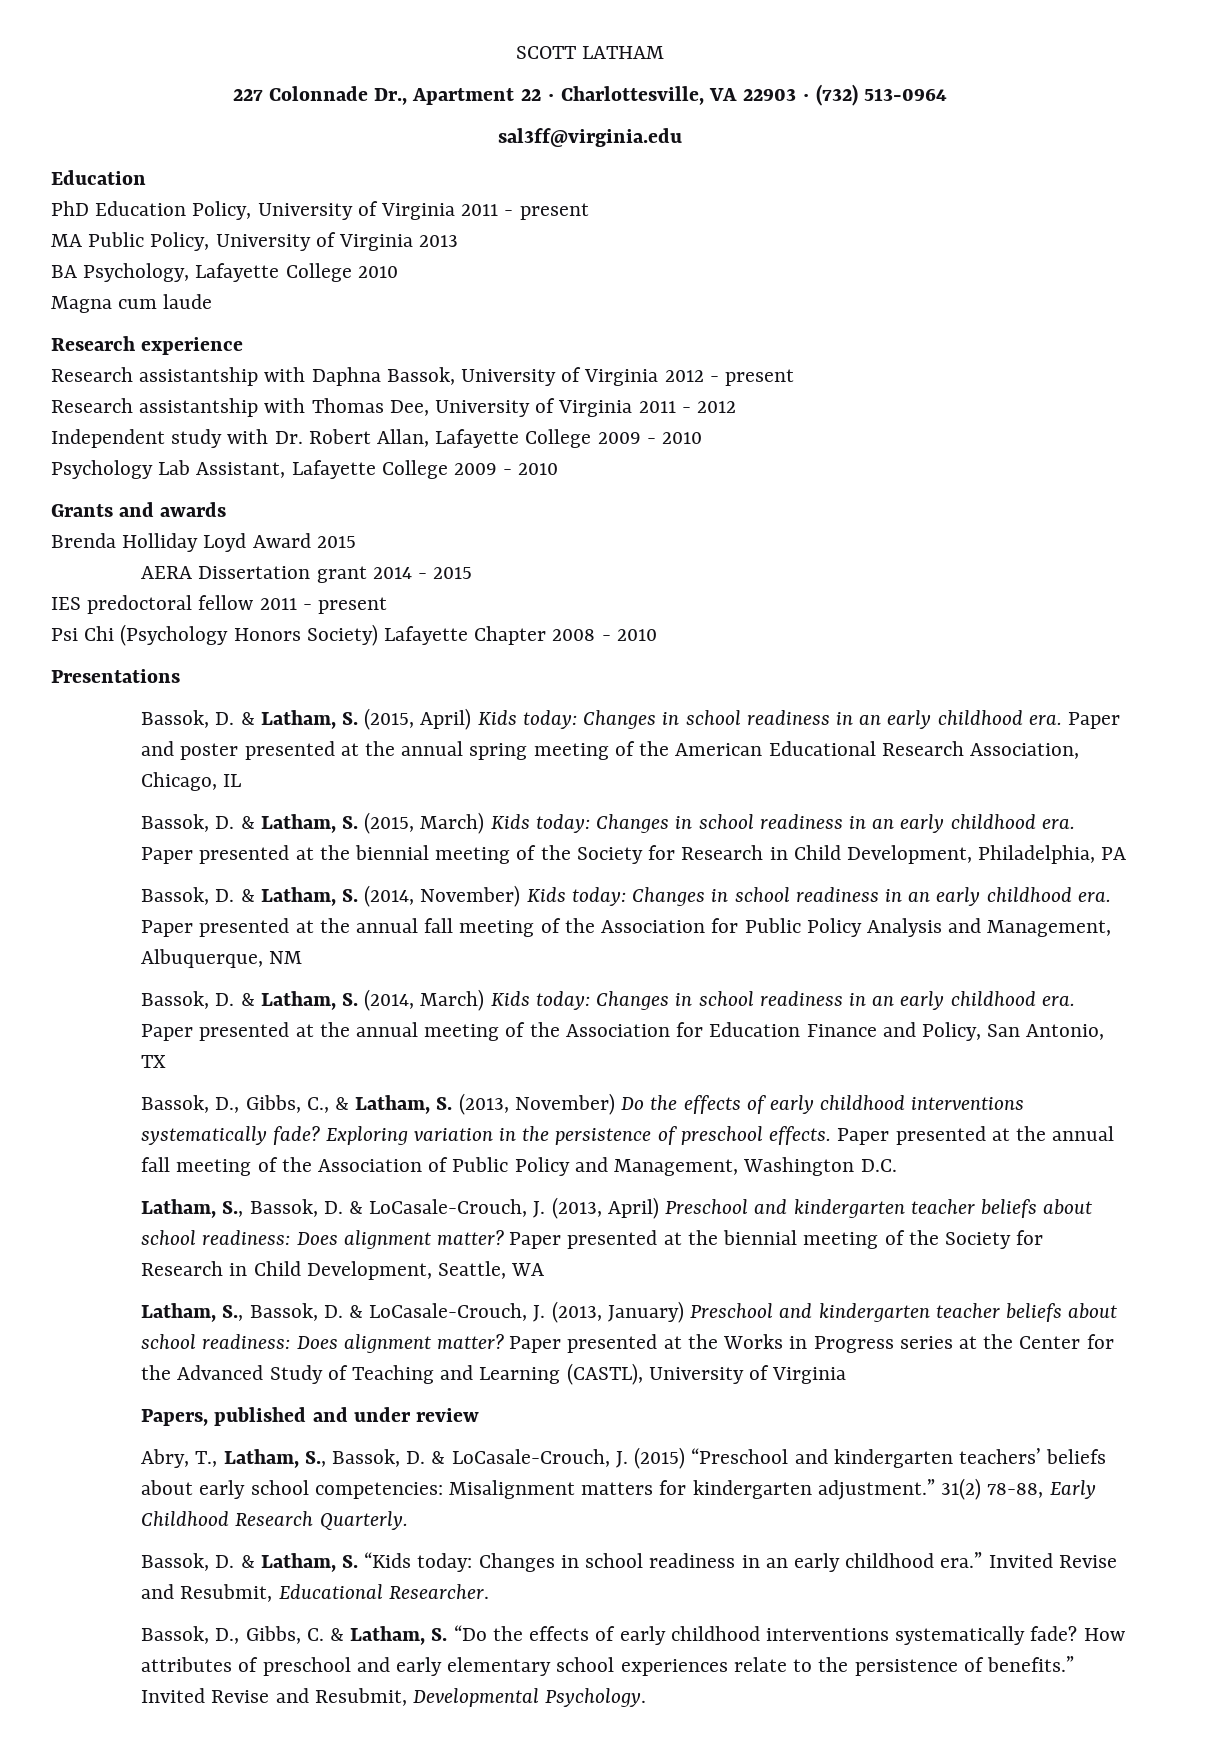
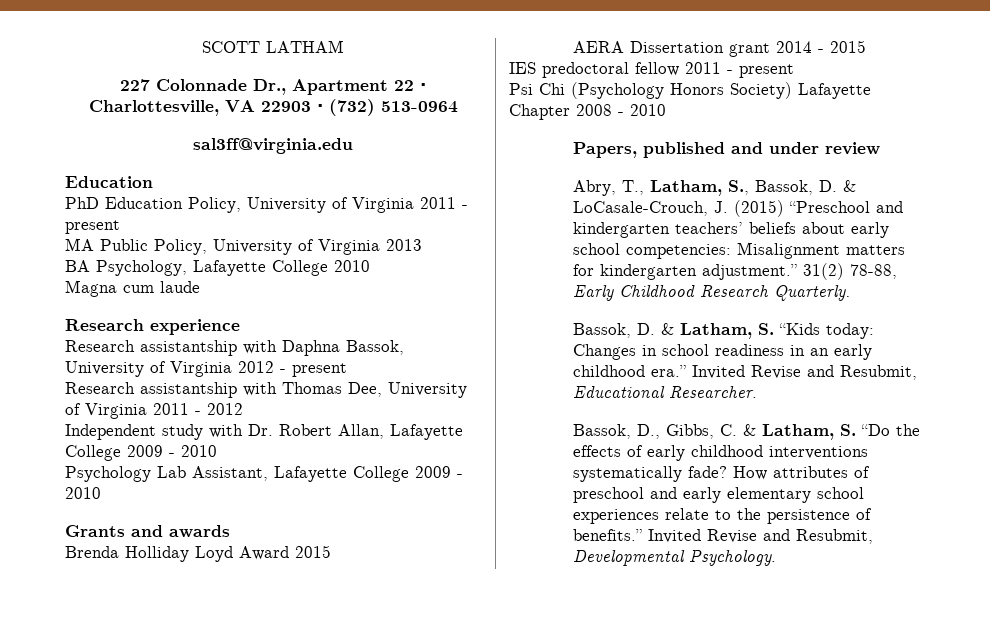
[51,669,180,683] [141,708,1120,730] [141,741,1079,760] [141,772,242,791] [141,812,1075,834] [141,845,1127,864] [141,885,1111,907] [141,918,1112,937] [141,949,303,968] [141,989,1075,1011] [141,1022,1105,1041] [141,1055,167,1068] [141,1093,1025,1115] [141,1126,1115,1145] [141,1157,897,1176] [141,1197,1093,1219] [141,1230,1044,1249] [141,1261,545,1280] [141,1301,1118,1323] [141,1334,1114,1353] [141,1363,847,1385] // Presentations // Bassok, D. & Latham, S. (2015, April) Kids today: Changes in school readiness in an early childhood era. Paper and poster presented at the annual spring meeting of the American Educational Research Association, Chicago, IL // Bassok, D. & Latham, S. (2015, March) Kids today: Changes in school readiness in an early childhood era. Paper presented at the biennial meeting of the Society for Research in Child Development, Philadelphia, PA // Bassok, D. & Latham, S. (2014, November) Kids today: Changes in school readiness in an early childhood era. Paper presented at the annual fall meeting of the Association for Public Policy Analysis and Management, Albuquerque, NM // Bassok, D. & Latham, S. (2014, March) Kids today: Changes in school readiness in an early childhood era. Paper presented at the annual meeting of the Association for Education Finance and Policy, San Antonio, TX // Bassok, D., Gibbs, C., & Latham, S. (2013, November) Do the effects of early childhood interventions systematically fade? Exploring variation in the persistence of preschool effects. Paper presented at the annual fall meeting of the Association of Public Policy and Management, Washington D.C. // Latham, S., Bassok, D. & LoCasale-Crouch, J. (2013, April) Preschool and kindergarten teacher beliefs about school readiness: Does alignment matter? Paper presented at the biennial meeting of the Society for Research in Child Development, Seattle, WA // Latham, S., Bassok, D. & LoCasale-Crouch, J. (2013, January) Preschool and kindergarten teacher beliefs about school readiness: Does alignment matter? Paper presented at the Works in Progress series at the Center for the Advanced Study of Teaching and Learning (CASTL), University of Virginia -> (666, 110) none

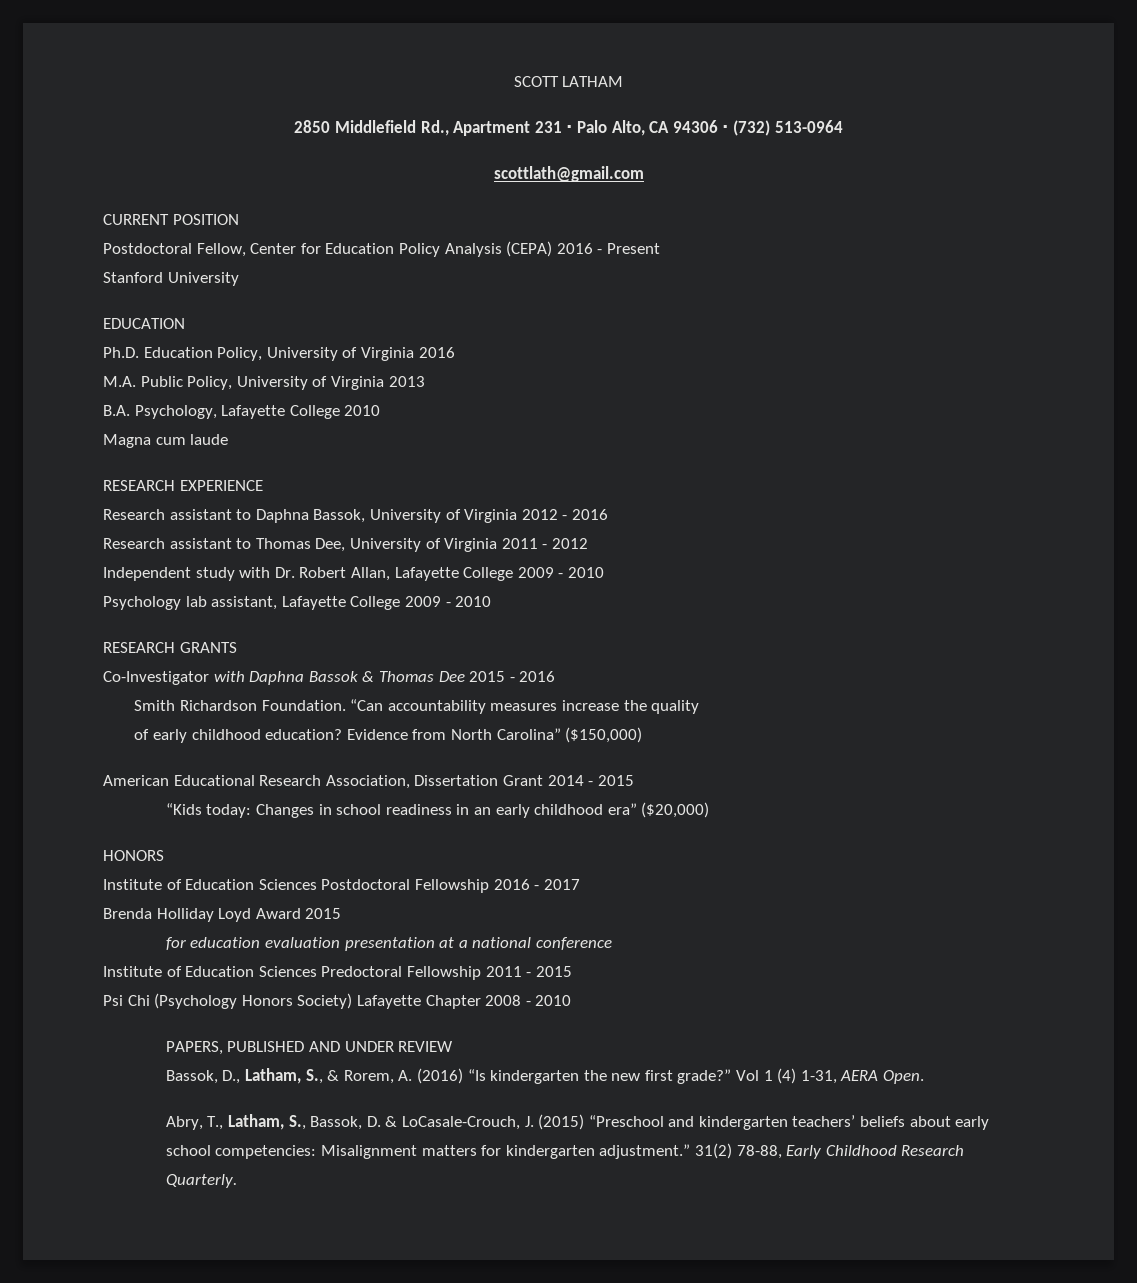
[120,79,426,95] [88,99,458,116] [193,138,353,154] [65,176,153,188] [65,197,99,209] 227 Colonnade Dr., Apartment 22 ∙ Charlottesville, VA 22903 ∙ (732) 513-0964 // sal3ff@virginia.edu // Education // PhD -> [294,120,843,136] [493,166,644,182] [103,214,239,225] [103,241,660,257] [103,272,239,286] [103,318,185,329] [103,347,139,358] 2850 Middlefield Rd., Apartment 231 ∙ Palo Alto, CA 94306 ∙ (732) 513-0964 // scottlath@gmail.com // CURRENT POSITION // Postdoctoral Fellow, Center for Education Policy Analysis (CEPA) 2016 - Present // Stanford University // EDUCATION // Ph.D.
[420,197,468,209] [65,220,120,234] [65,238,94,251] 2011 - present // MA -> [418,347,455,358] [103,376,136,387] 2016 // M.A.
[65,260,90,272] BA -> [103,405,130,416] B.A.
[65,319,240,335] [65,340,277,356] Research experience // Research assistantship with -> [103,480,263,491] [103,509,252,520] RESEARCH EXPERIENCE // Research assistant to
[292,363,347,377] [65,382,277,398] present // Research assistantship with -> [571,509,608,520] [103,538,252,549] 2016 // Research assistant to
[157,466,463,482] [65,487,101,499] [65,525,230,538] Lab Assistant, Lafayette College 2009 - 2010 // Grants and awards -> [185,596,492,610] [103,642,237,653] [103,671,556,685] [134,699,700,714] [134,727,643,743] [103,775,634,789] [165,802,710,818] [103,850,164,861] [103,879,580,893] lab assistant, Lafayette College 2009 - 2010 // RESEARCH GRANTS // Co-Investigator with Daphna Bassok & Thomas Dee 2015 - 2016 // Smith Richardson Foundation. “Can accountability measures increase the quality // of early childhood education? Evidence from North Carolina” ($150,000) // American Educational Research Association, Dissertation Grant 2014 - 2015 // “Kids today: Changes in school readiness in an early childhood era” ($20,000) // HONORS // Institute of Education Sciences Postdoctoral Fellowship 2016 - 2017
[572,40,866,57] [509,62,794,78] AERA Dissertation grant 2014 - 2015 // IES predoctoral fellow 2011 - present -> [165,937,612,951] [103,966,572,980] for education evaluation presentation at a national conference // Institute of Education Sciences Predoctoral Fellowship 2011 - 2015
[572,142,880,158] Papers, published and under review -> [165,1041,454,1055] [165,1068,925,1084] PAPERS, PUBLISHED AND UNDER REVIEW // Bassok, D., Latham, S., & Rorem, A. (2016) “Is kindergarten the new first grade?” Vol 1 (4) 1-31, AERA Open.
[572,323,874,339] [572,344,872,360] [572,365,917,380] [572,386,757,398] [572,424,920,440] [572,445,868,461] [572,466,870,482] [572,487,864,503] [572,508,872,524] [572,529,873,544] [572,550,776,566] // Bassok, D. & Latham, S. “Kids today: Changes in school readiness in an early childhood era.” Invited Revise and Resubmit, Educational Researcher. // Bassok, D., Gibbs, C. & Latham, S. “Do the effects of early childhood interventions systematically fade? How attributes of preschool and early elementary school experiences relate to the persistence of benefits.” Invited Revise and Resubmit, Developmental Psychology. -> (237, 1181) none

